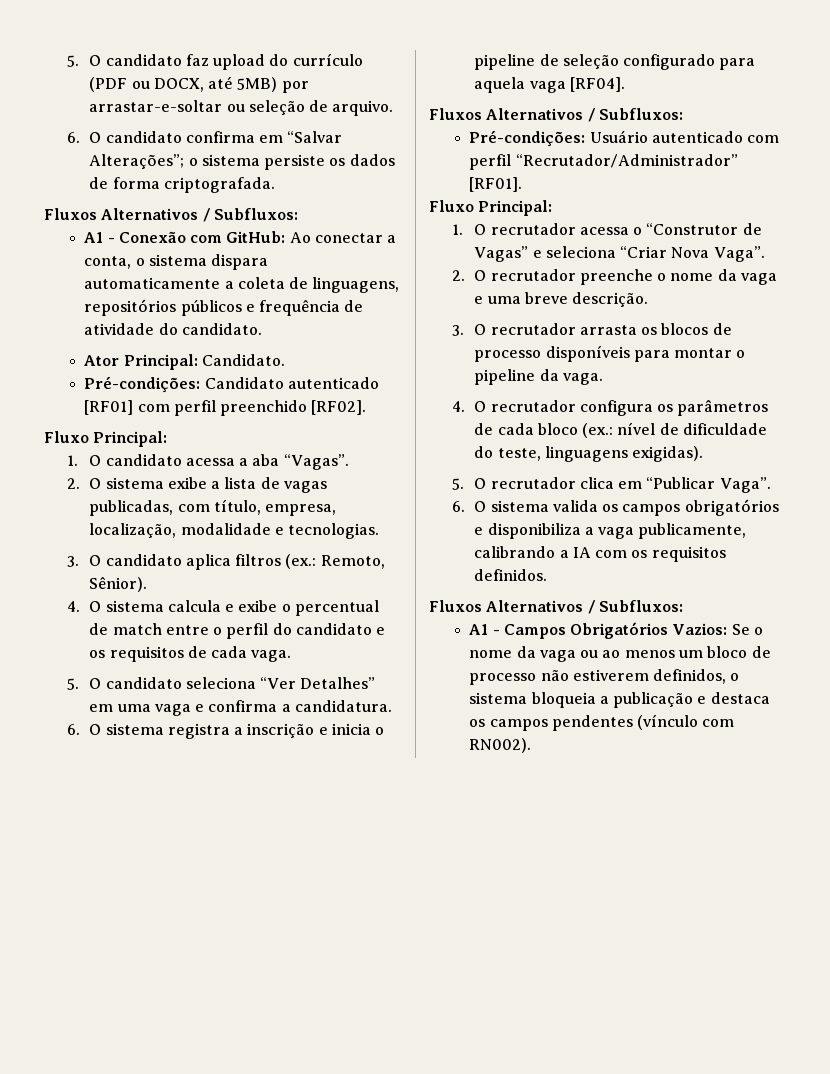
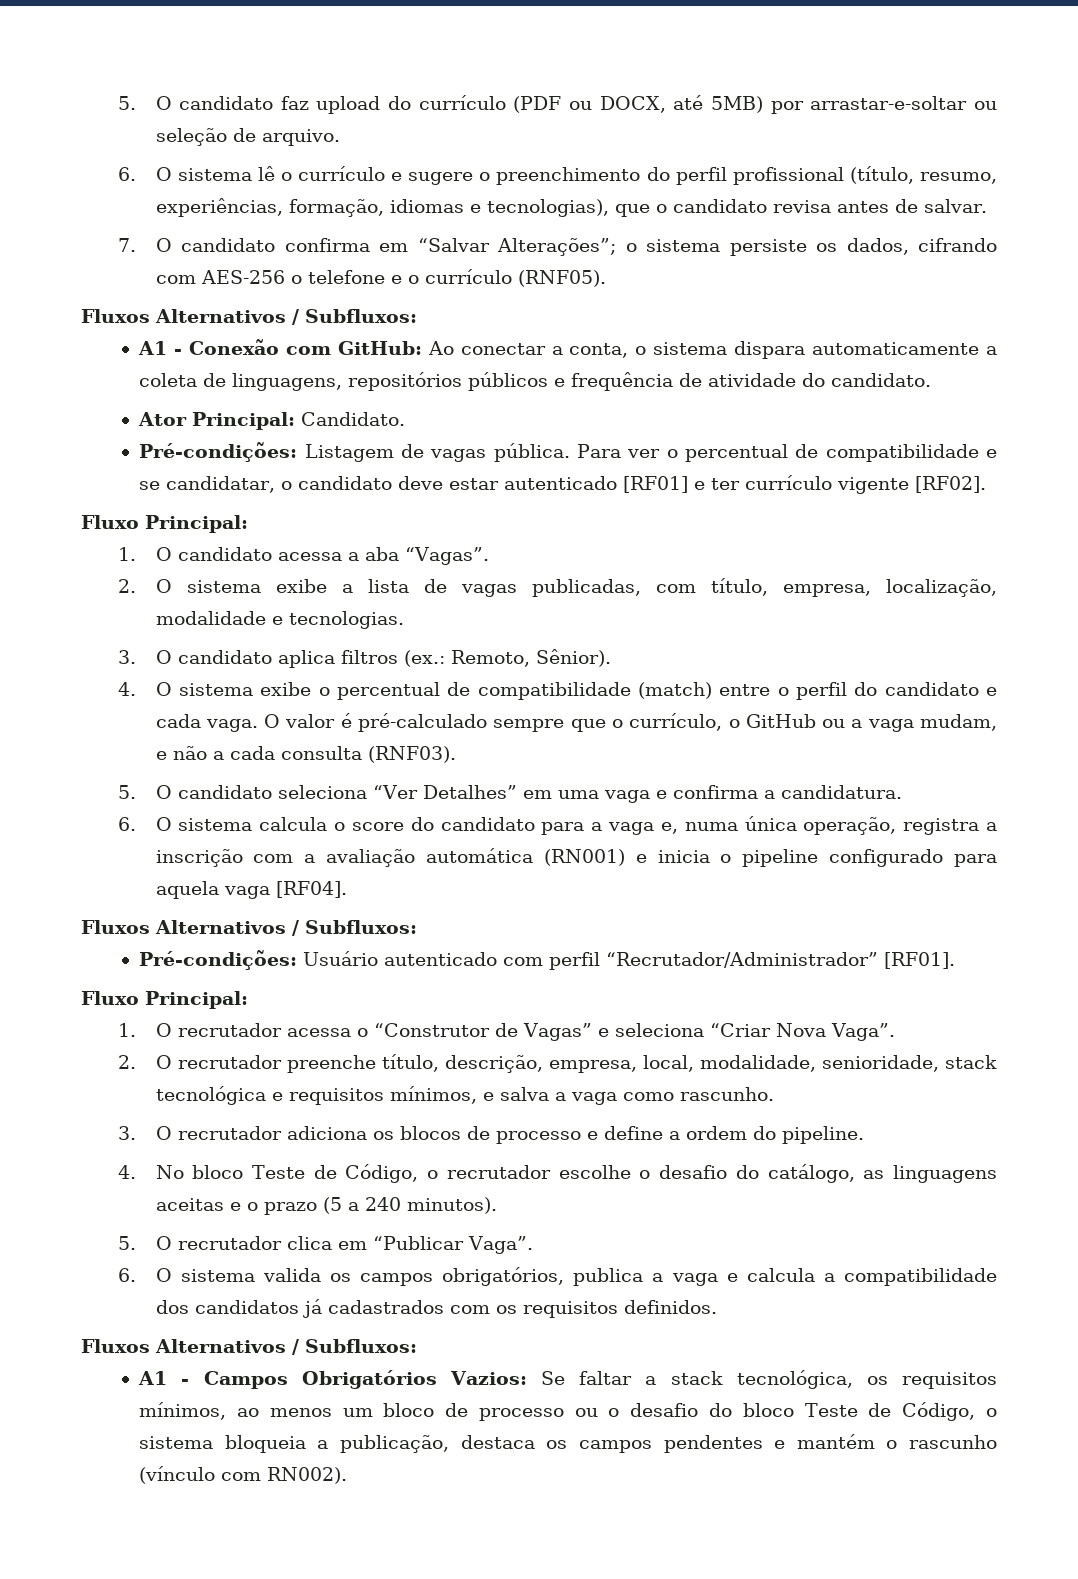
(102, 137) none -> [177,166,998,185] [155,198,988,217] [118,238,172,252] sistema lê o currículo e sugere o preenchimento do perfil profissional (título, resumo, experiências, formação, idiomas e tecnologias), que o candidato revisa antes de salvar. // 7. O
[349,154,395,166] [89,177,275,193] dados de forma criptografada. -> [846,238,997,255] [155,269,606,287] dados, cifrando com AES-256 o telefone e o currículo (RNF05).
[204,377,379,389] [84,400,308,416] Candidato autenticado [RF01] com perfil preenchido -> [304,443,997,462] [139,475,910,494] Listagem de vagas pública. Para ver o percentual de compatibilidade e se candidatar, o candidato deve estar autenticado [RF01] e ter currículo vigente
[167,600,235,612] calcula e -> (253, 689) none
[112,623,162,635] match -> [477,682,712,700] compatibilidade (match)
[89,646,207,662] os requisitos de -> (997, 691) none
(292, 656) none -> [264,713,997,732] [155,746,456,763] O valor é pré-calculado sempre que o currículo, o GitHub ou a vaga mudam, e não a cada consulta (RNF03).
[167,723,315,739] registra a inscrição -> [259,816,997,835] [155,848,625,867] calcula o score do candidato para a vaga e, numa única operação, registra a inscrição com a avaliação automática (RN001)
[539,54,619,69] de seleção -> (819, 858) none
[657,269,778,285] [474,292,649,307] o nome da vaga e uma breve descrição. -> [381,1054,998,1073] [155,1086,774,1105] título, descrição, empresa, local, modalidade, senioridade, stack tecnológica e requisitos mínimos, e salva a vaga como rascunho.
[579,325,637,335] arrasta -> [286,1126,367,1140] adiciona
[545,345,746,362] [474,369,603,385] [451,399,769,416] [474,422,768,438] [474,446,704,462] disponíveis para montar o pipeline da vaga. // 4. O recrutador configura os parâmetros de cada bloco (ex.: nível de dificuldade do teste, linguagens exigidas). -> [586,1126,864,1144] [118,1164,998,1183] [155,1197,497,1215] e define a ordem do pipeline. // 4. No bloco Teste de Código, o recrutador escolhe o desafio do catálogo, as linguagens aceitas e o prazo (5 a 240 minutos).
[684,499,779,516] [474,523,747,539] [474,546,591,558] obrigatórios e disponibiliza a vaga publicamente, calibrando a IA -> [442,1267,998,1286] [155,1299,444,1318] obrigatórios, publica a vaga e calcula a compatibilidade dos candidatos já cadastrados
[754,627,764,635] [469,646,599,662] o nome da vaga ou -> [579,1370,997,1389] [139,1402,227,1420] faltar a stack tecnológica, os requisitos mínimos,
[540,669,727,684] não estiverem definidos, -> [574,1402,976,1421] ou o desafio do bloco Teste de Código,
[613,692,707,708] publicação e -> [340,1435,450,1453] publicação,
(633, 723) none -> [774,1434,997,1449] e mantém o rascunho

